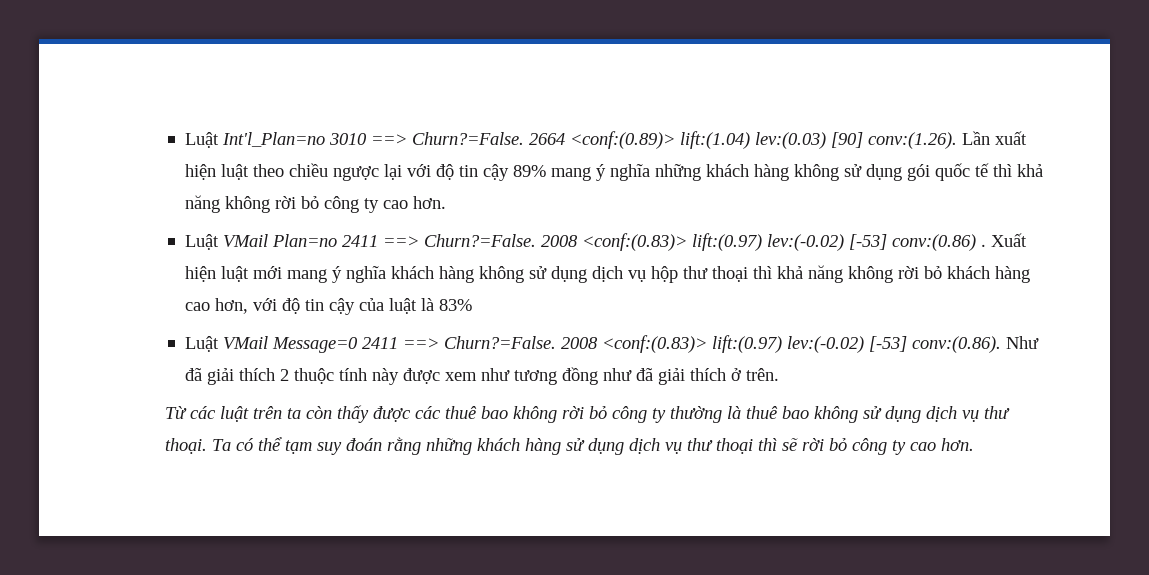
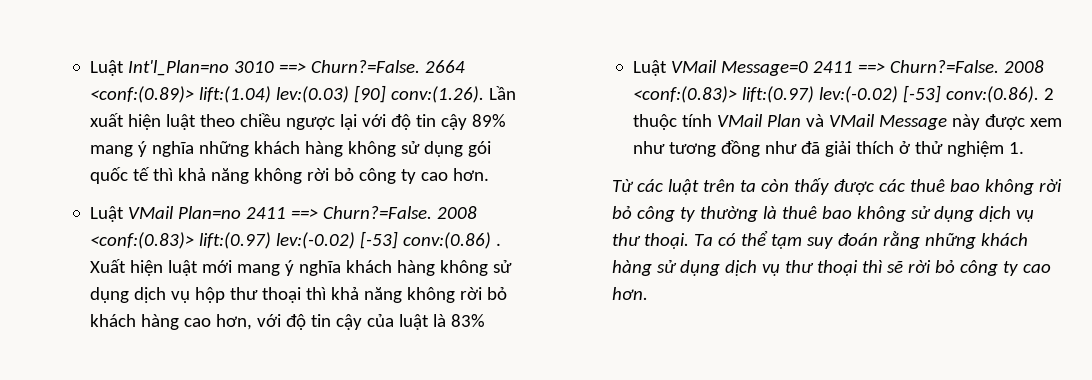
[1005,336,1039,349] [184,368,367,385] Như đã giải thích 2 thuộc tính -> [1043,88,1054,100] [632,114,947,130] 2 thuộc tính VMail Plan và VMail Message
[745,368,779,381] trên. -> [914,141,1024,157] thử nghiệm 1.

